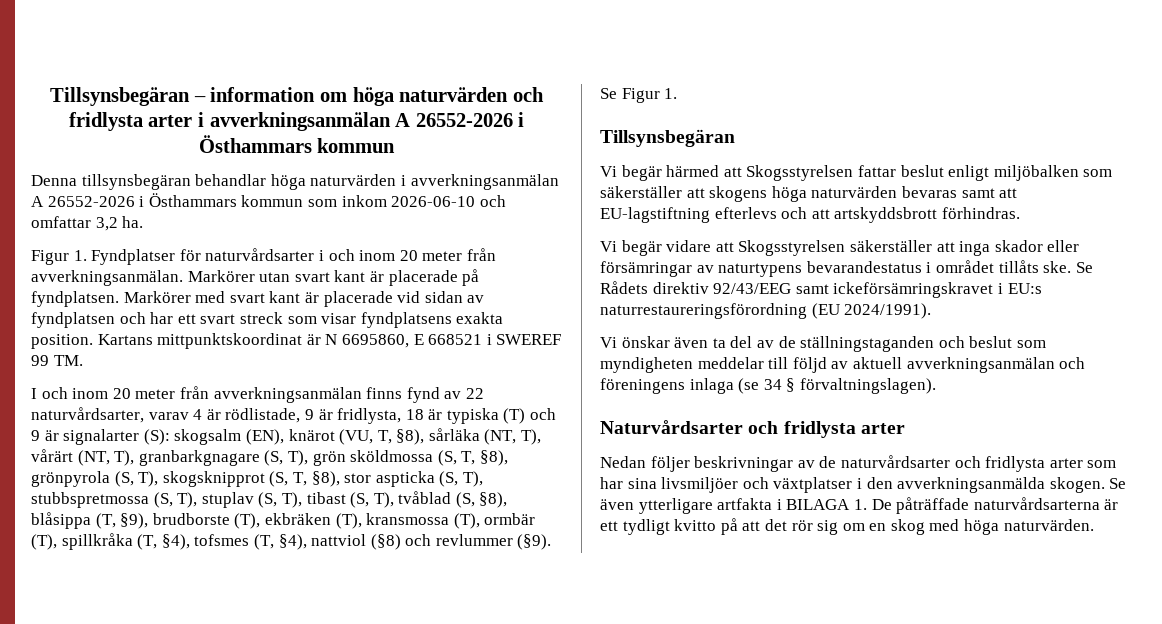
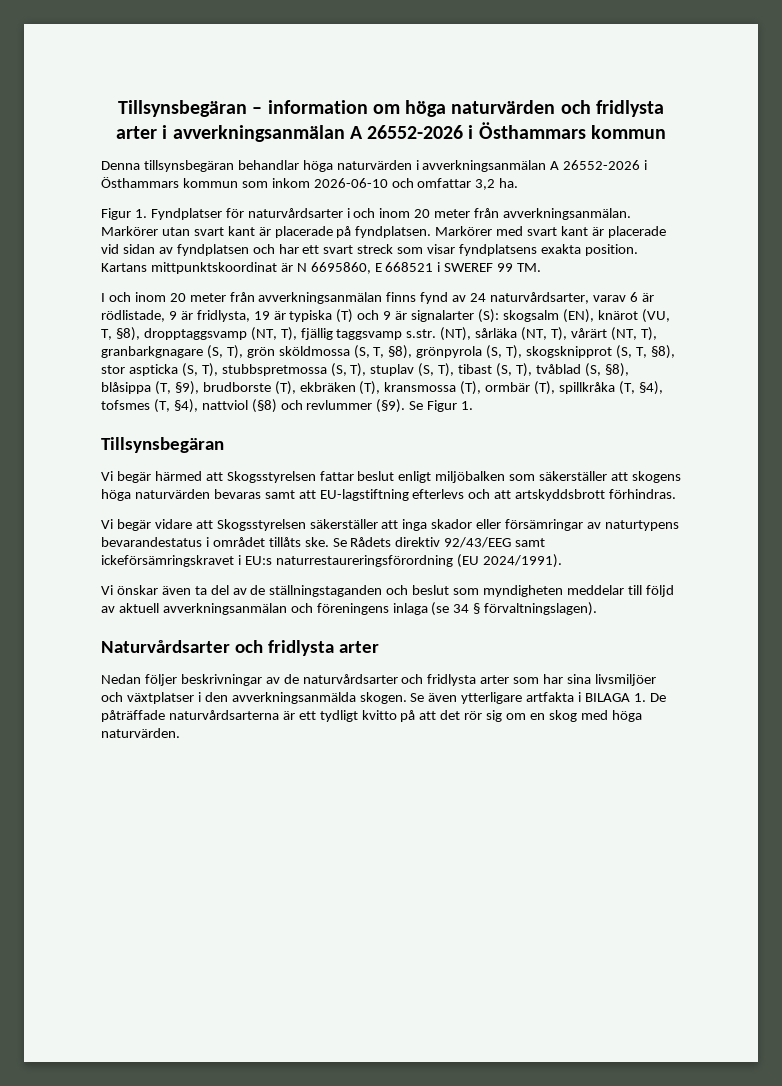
[465,388,484,399] 22 -> [470,293,487,302] 24
[193,409,203,420] 4 -> [629,292,638,302] 6
[405,409,424,420] 18 -> [253,311,270,320] 19
(425, 437) none -> [143,327,472,341] dropptaggsvamp (NT, T), fjällig taggsvamp s.str. (NT),

